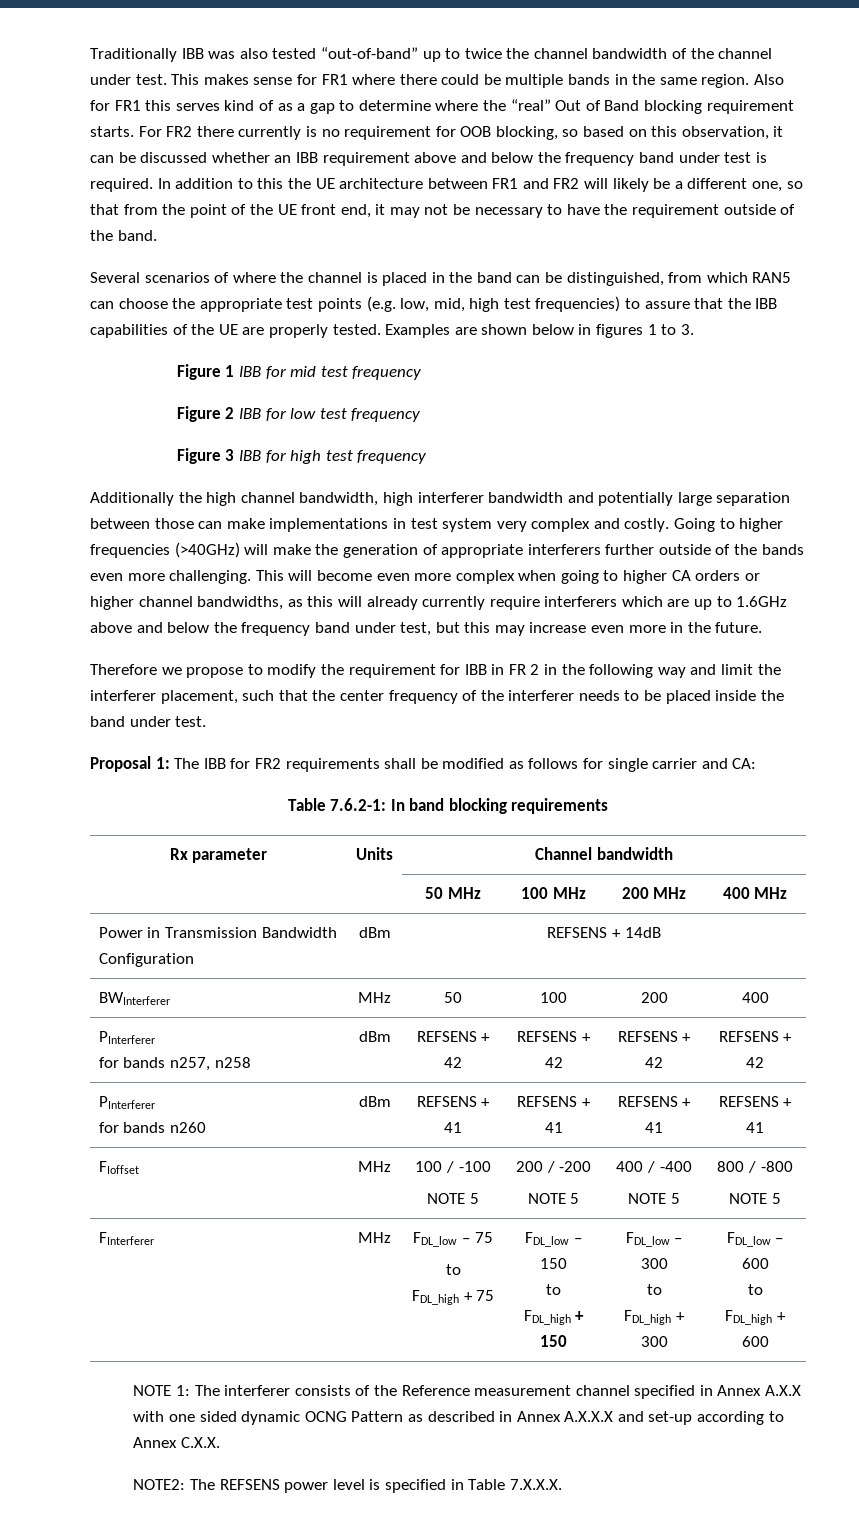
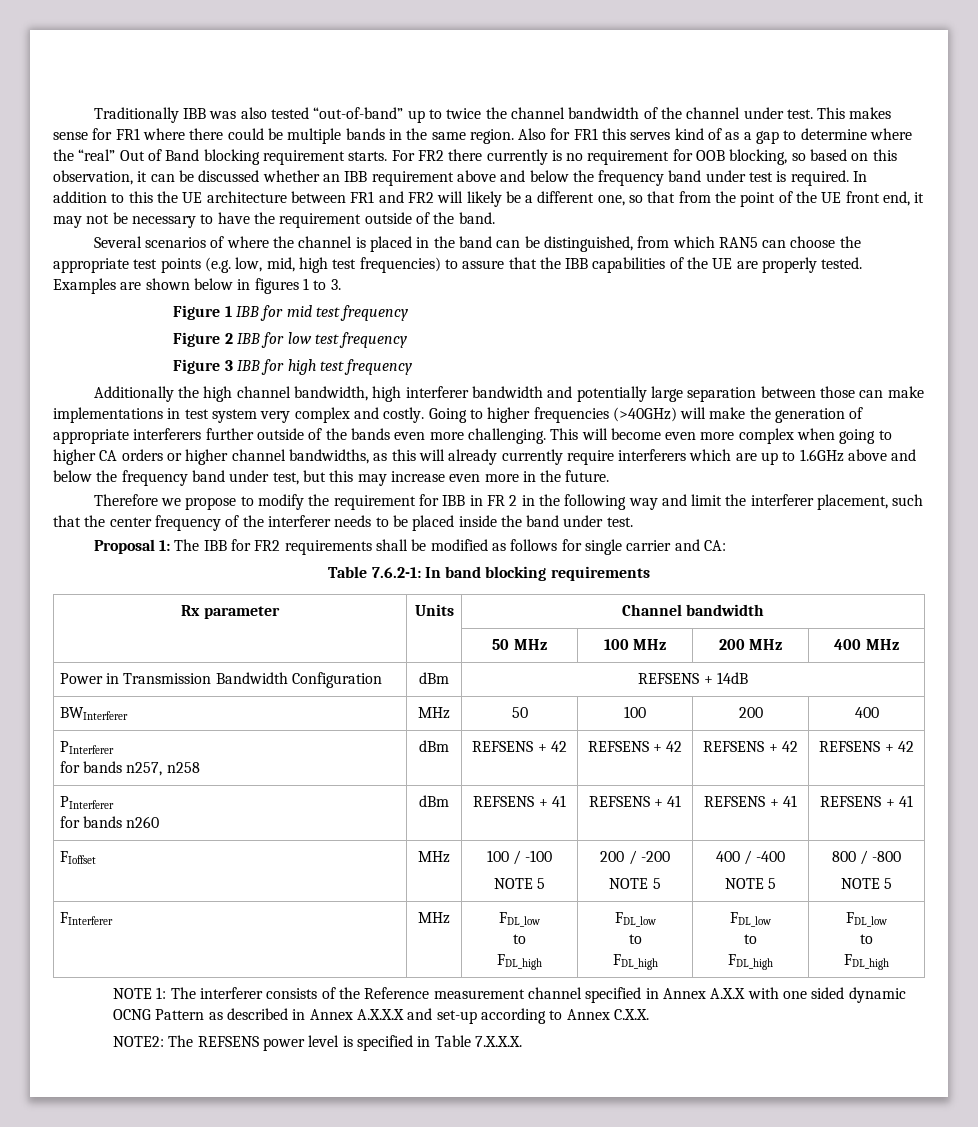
[461,1232,493,1243] [445,1264,461,1275] [411,1290,495,1305] [525,1232,582,1247] [540,1258,567,1269] [546,1284,561,1295] [523,1310,585,1325] [540,1335,567,1347] [625,1232,683,1247] [640,1258,668,1269] [646,1284,662,1295] [624,1310,685,1325] [640,1336,668,1347] [726,1232,784,1247] [741,1258,769,1269] [747,1284,763,1295] [725,1310,786,1325] [741,1336,769,1347] – 75 // to // FDL_high + 75 | FDL_low – 150 // to // FDL_high + 150 | FDL_low – 300 // to // FDL_high + 300 | FDL_low – 600 // to // FDL_high + 600 -> [513,934,526,944] [497,954,542,970] [614,912,656,927] [628,934,642,944] [612,954,658,970] [730,912,771,927] [744,934,757,944] [728,954,773,970] [846,912,887,927] [860,934,873,944] [844,954,889,970] // to // FDL_high | FDL_low // to // FDL_high | FDL_low // to // FDL_high | FDL_low // to // FDL_high

